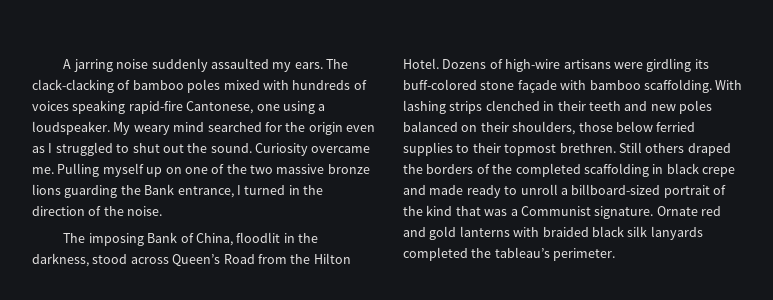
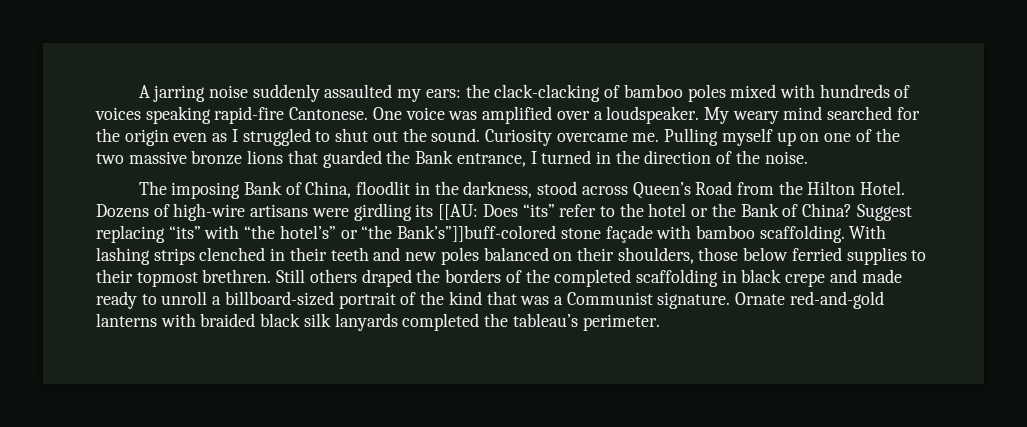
[294,59,349,69] ears. The -> [425,84,490,98] ears: the
[186,101,315,114] Cantonese, one using -> [289,106,590,124] Cantonese. One voice was amplified over
[64,185,118,198] guarding -> [287,150,382,168] that guarded
[403,79,477,90] buff-colored -> [438,203,912,221] [96,225,557,243] [[AU: Does “its” refer to the hotel or the Bank of China? Suggest replacing “its” with “the hotel’s” or “the Bank’s”]]buff-colored
[701,206,721,216] [403,226,457,240] red and gold -> [789,291,884,309] red-and-gold

